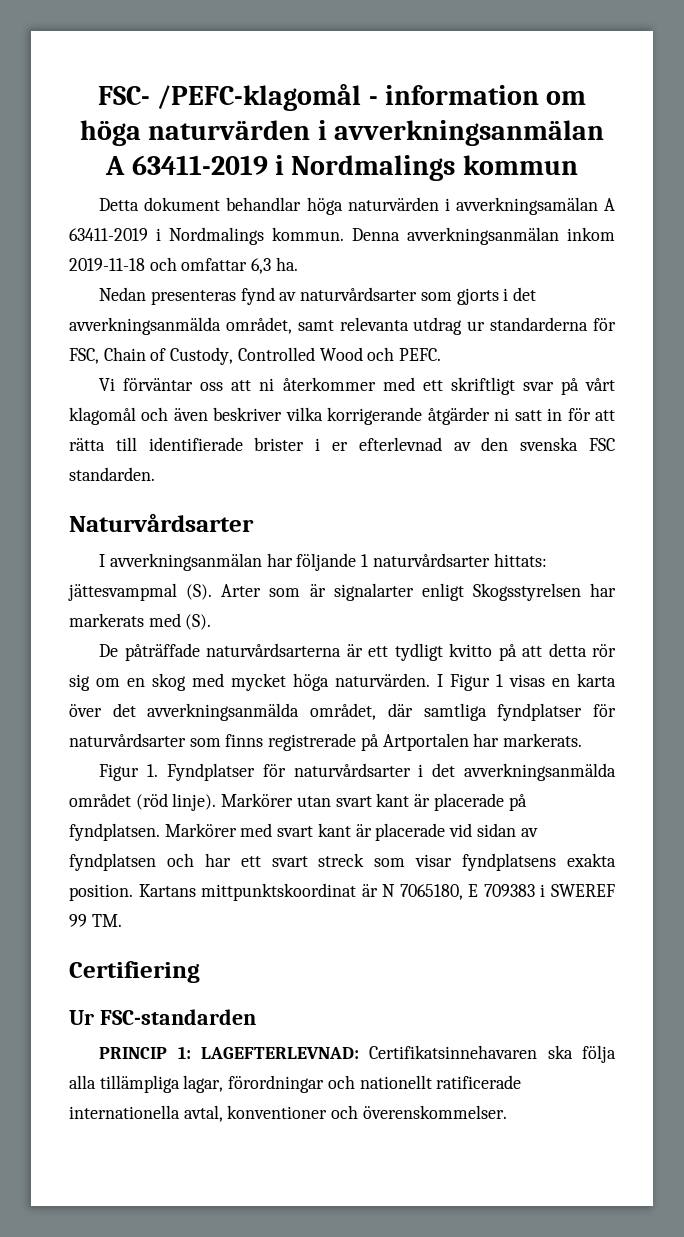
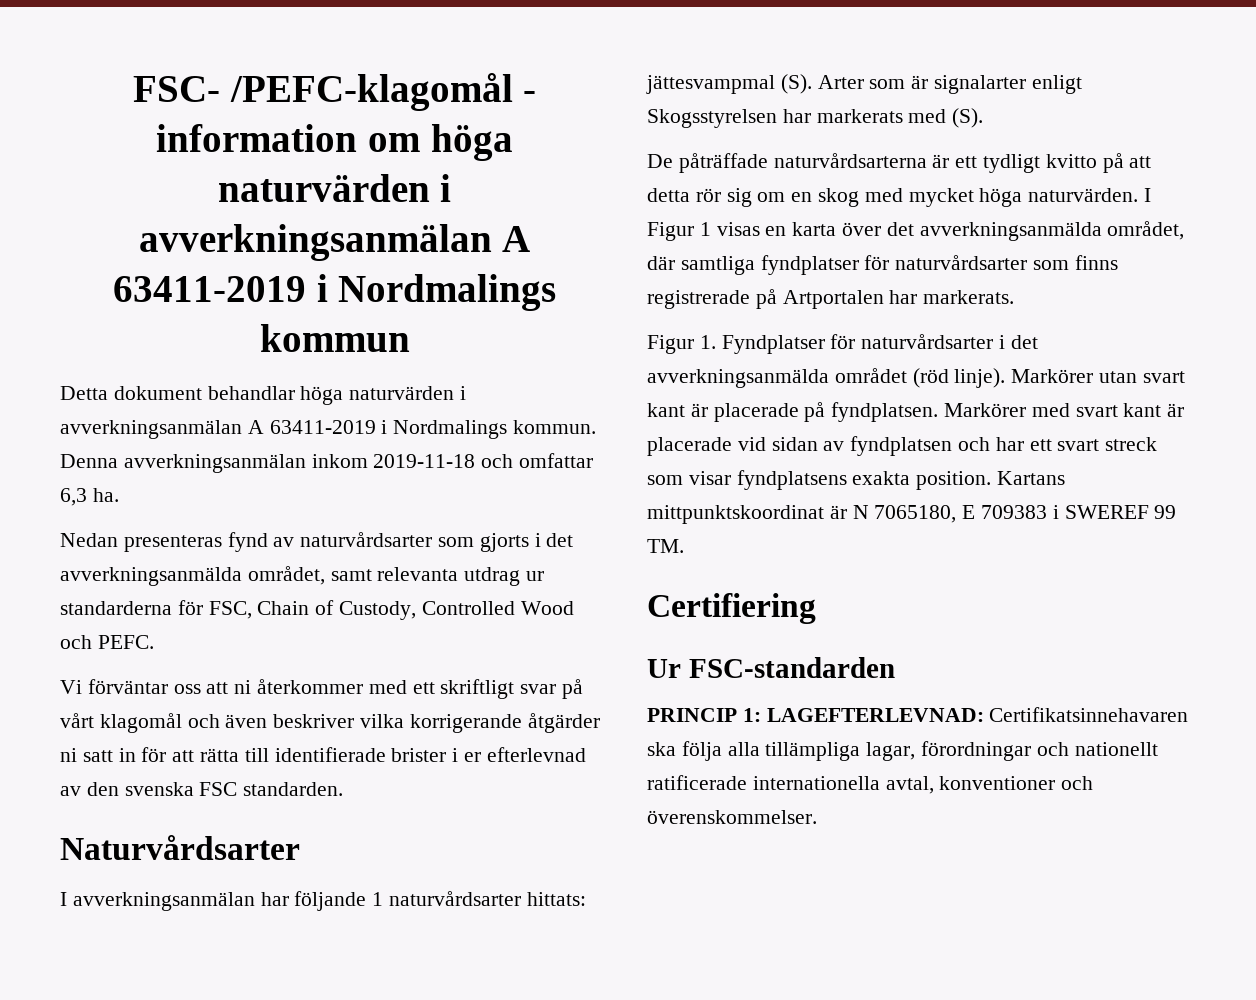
[455,197,598,215] avverkningsamälan -> [60,420,242,439] avverkningsanmälan

